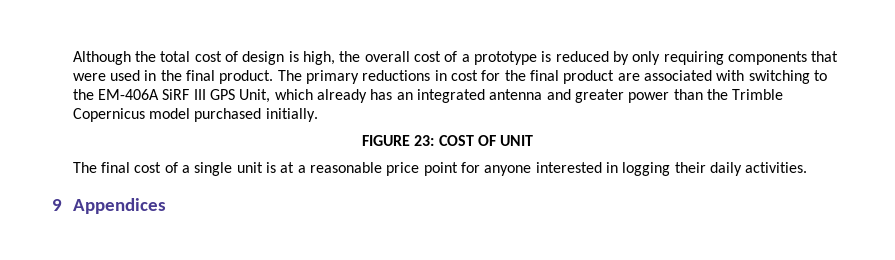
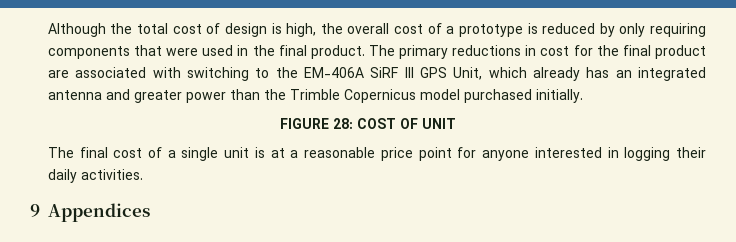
[414,135,435,146] 23: -> [333,118,353,129] 28:

